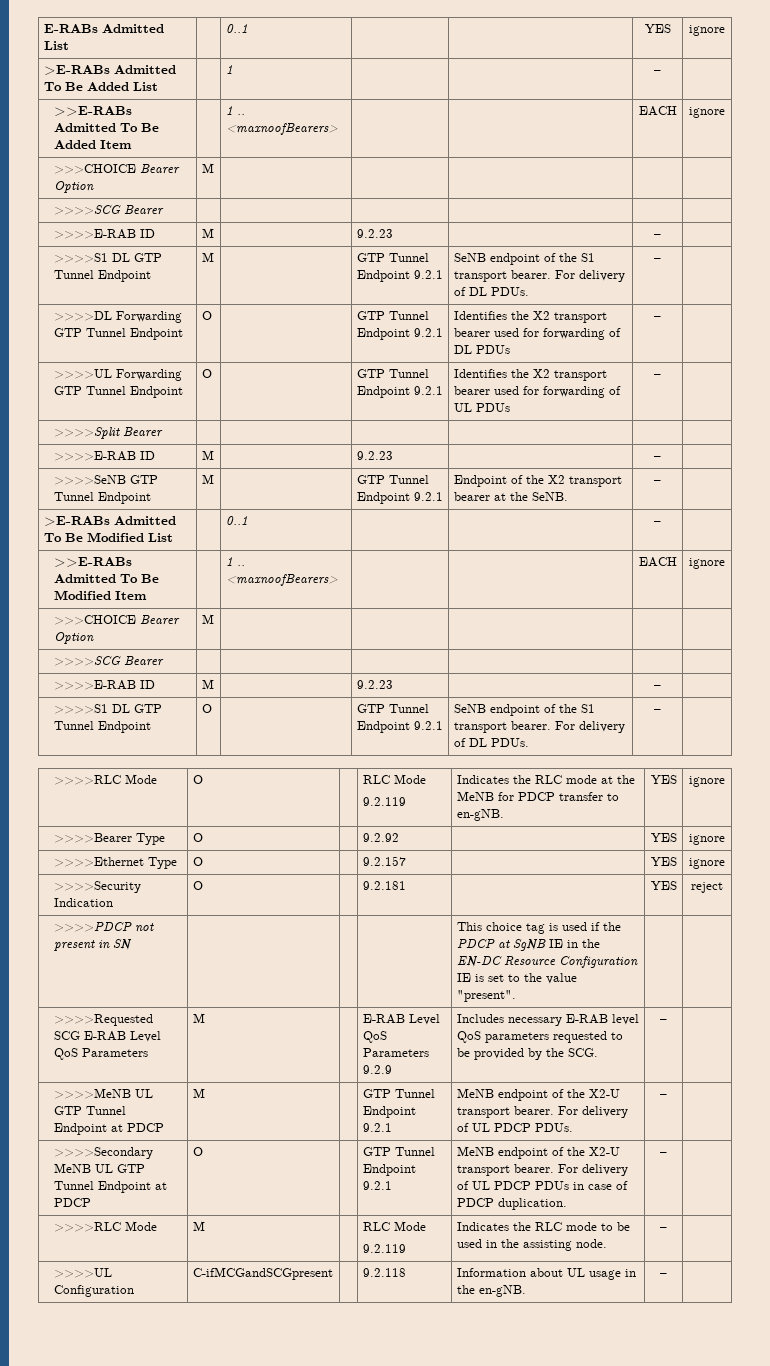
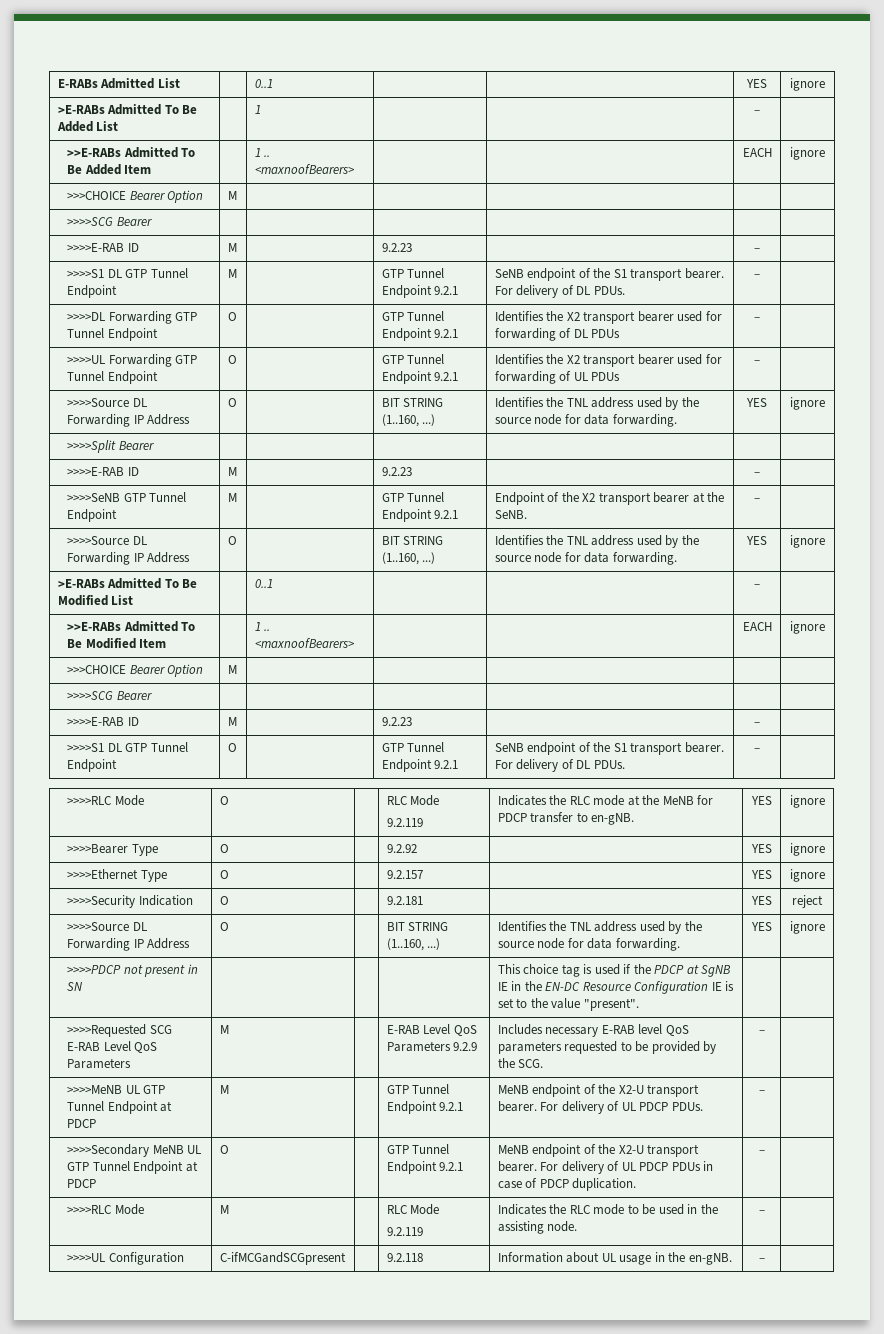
(661, 376) none -> [67,398,147,407] [67,414,191,427] [227,398,237,407] [381,398,444,407] [381,414,436,427] [494,397,699,410] [494,414,677,427] [746,398,767,407] [790,397,825,410] // >>>>Source DL Forwarding IP Address | O | | BIT STRING (1..160, ...) | Identifies the TNL address used by the source node for data forwarding. | YES | ignore
(661, 482) none -> [67,536,147,545] [67,552,191,565] [227,536,237,545] [381,536,444,545] [381,552,436,565] [494,535,699,548] [494,552,677,565] [746,536,767,545] [790,535,825,548] // >>>>Source DL Forwarding IP Address | O | | BIT STRING (1..160, ...) | Identifies the TNL address used by the source node for data forwarding. | YES | ignore
(723, 887) none -> [67,922,147,931] [67,938,191,951] [219,922,229,931] [386,922,449,931] [386,938,441,951] [497,921,702,934] [497,938,680,951] [750,922,772,931] [789,921,825,934] // >>>>Source DL Forwarding IP Address | O | | BIT STRING (1..160, ...) | Identifies the TNL address used by the source node for data forwarding. | YES | ignore

